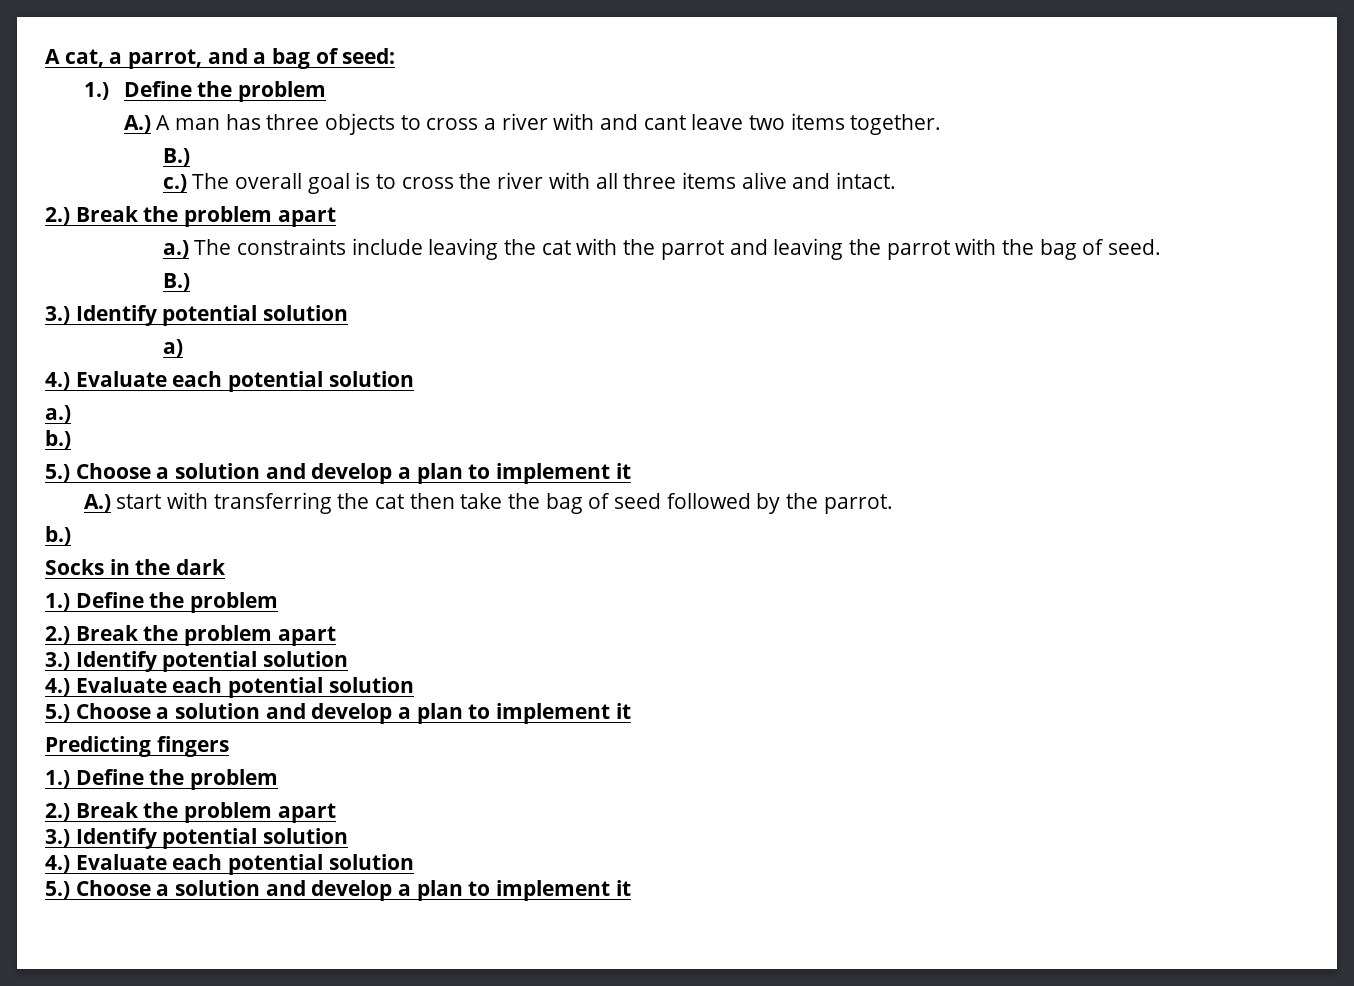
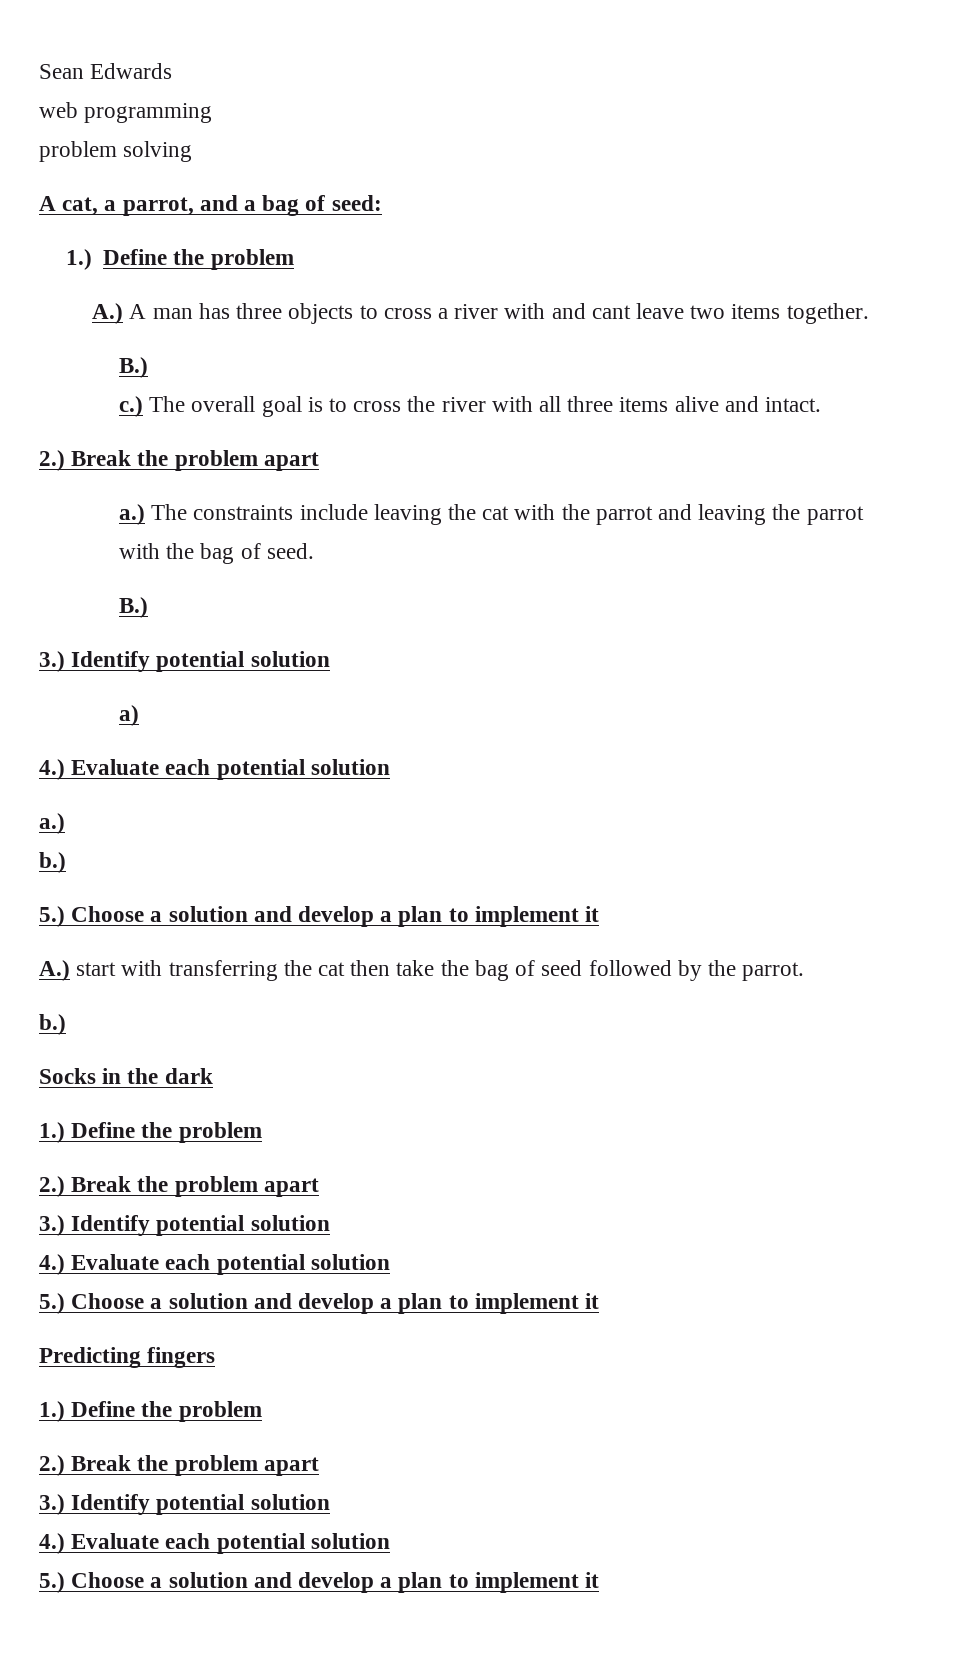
(45, 56) none -> [39,63,173,79] [39,102,213,123] [39,141,193,162] Sean Edwards // web programming // problem solving //

